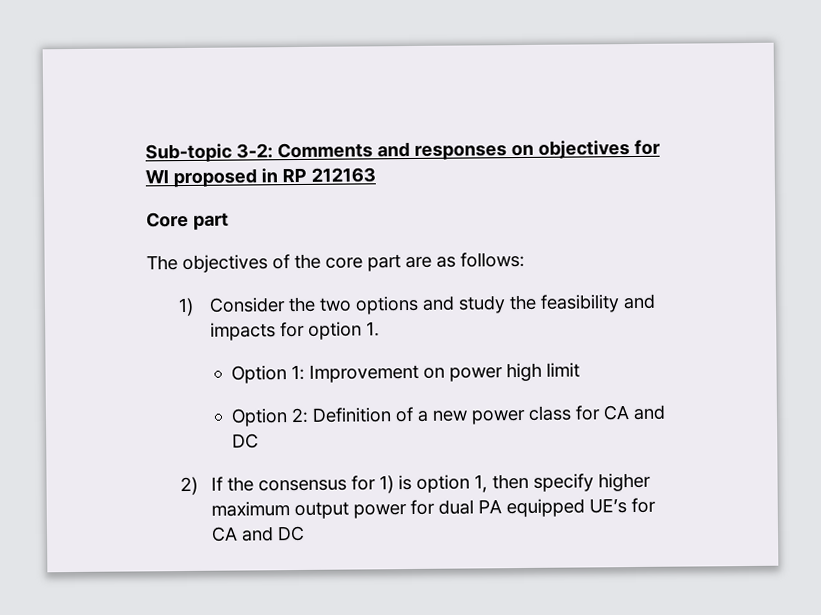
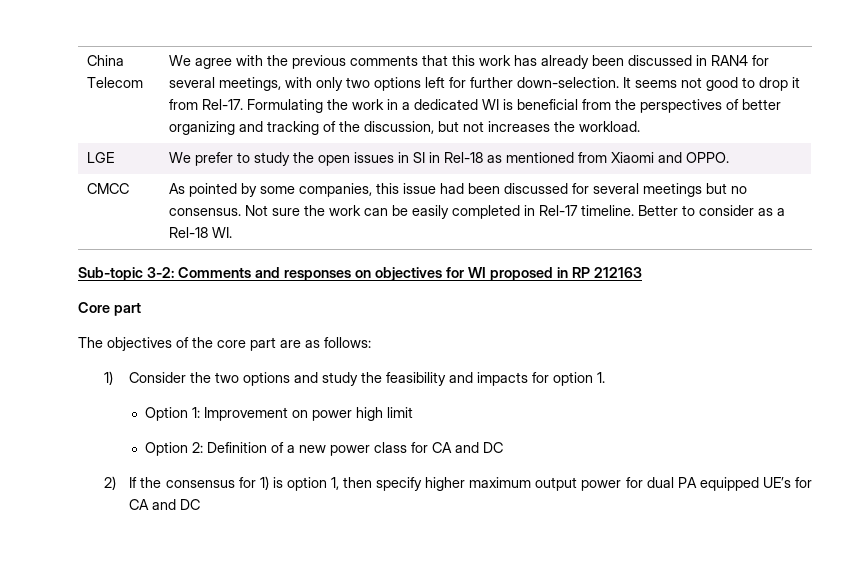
(145, 153) none -> [87,55,125,66] [87,77,144,88] [169,55,770,69] [169,77,801,91] [169,99,782,113] [169,121,641,135] [87,152,115,163] [169,152,730,166] [87,183,130,194] [169,183,748,197] [169,205,786,219] [169,227,233,238] China Telecom | We agree with the previous comments that this work has already been discussed in RAN4 for several meetings, with only two options left for further down-selection. It seems not good to drop it from Rel-17. Formulating the work in a dedicated WI is beneficial from the perspectives of better organizing and tracking of the discussion, but not increases the workload. // LGE | We prefer to study the open issues in SI in Rel-18 as mentioned from Xiaomi and OPPO. // CMCC | As pointed by some companies, this issue had been discussed for several meetings but no consensus. Not sure the work can be easily completed in Rel-17 timeline. Better to consider as a Rel-18 WI. //

